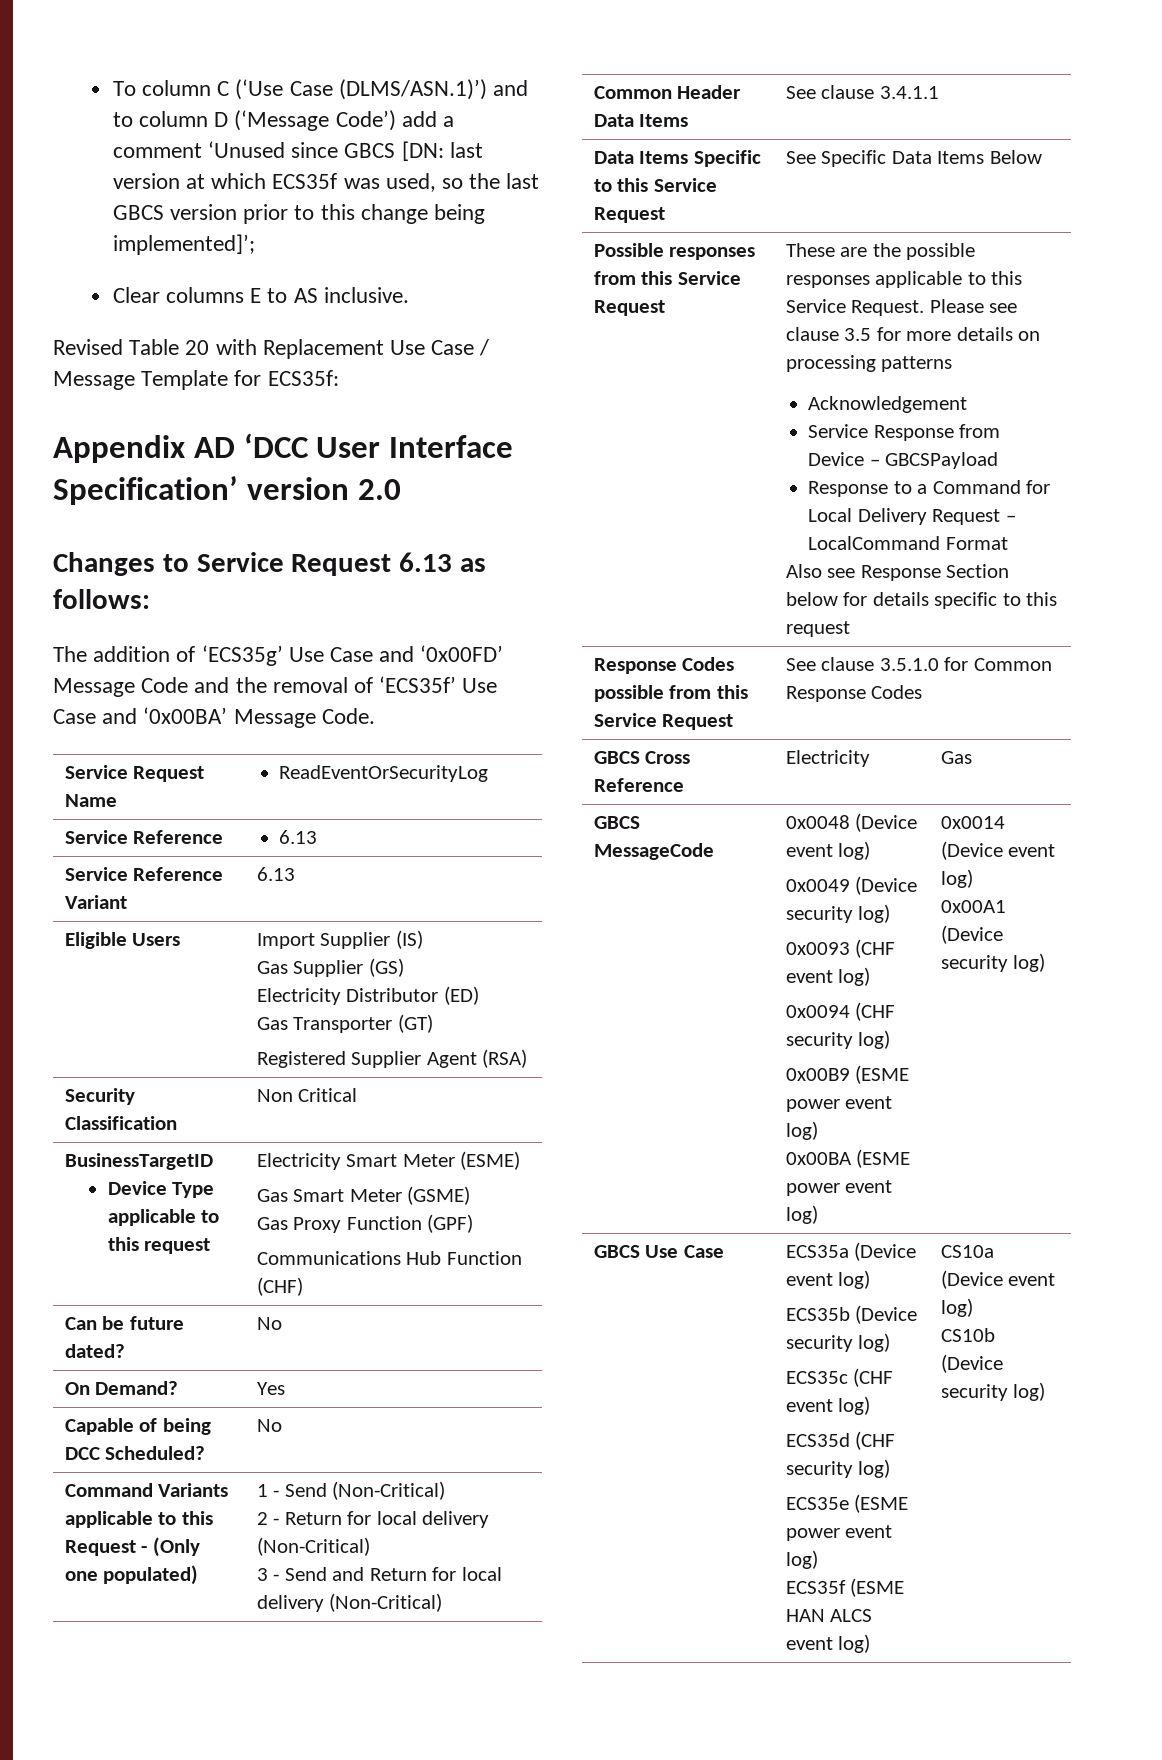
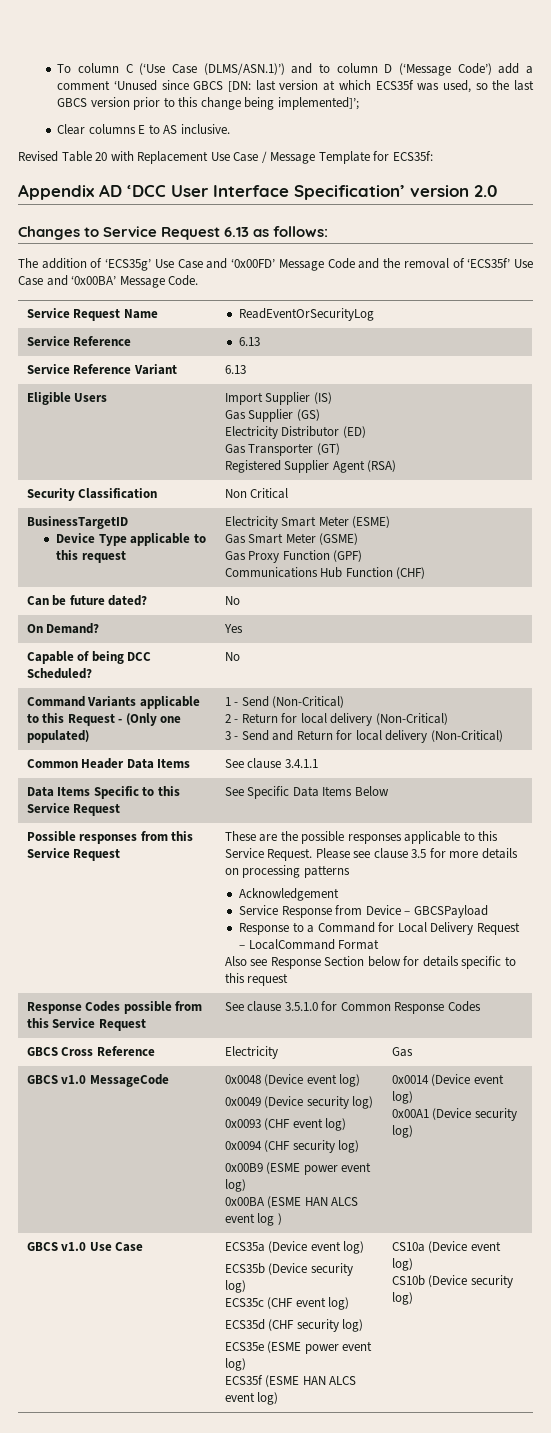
(640, 822) none -> [61,1075,87,1084] v1.0
[785,1180,893,1196] [785,1205,818,1224] power event log) -> [304,1197,359,1206] [224,1213,282,1226] HAN ALCS event log )
(640, 1251) none -> [61,1242,87,1251] v1.0

